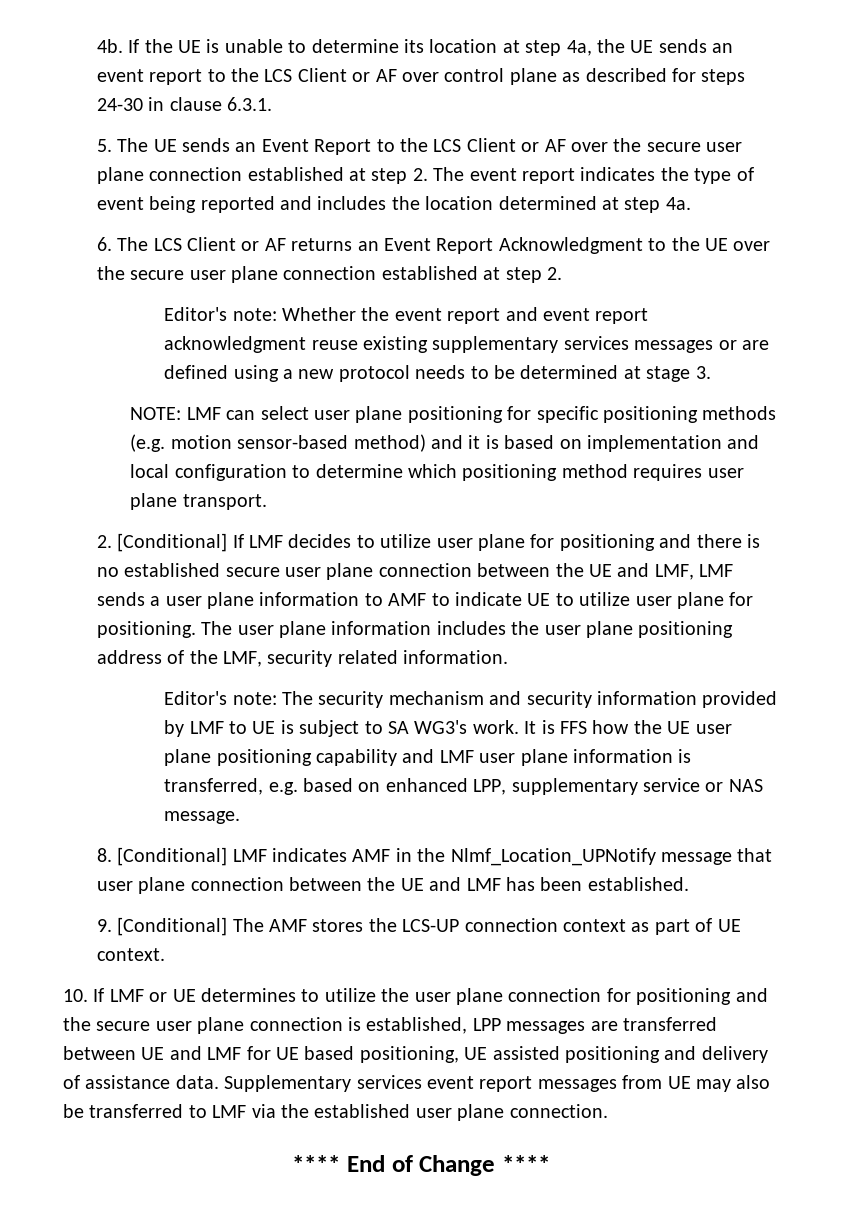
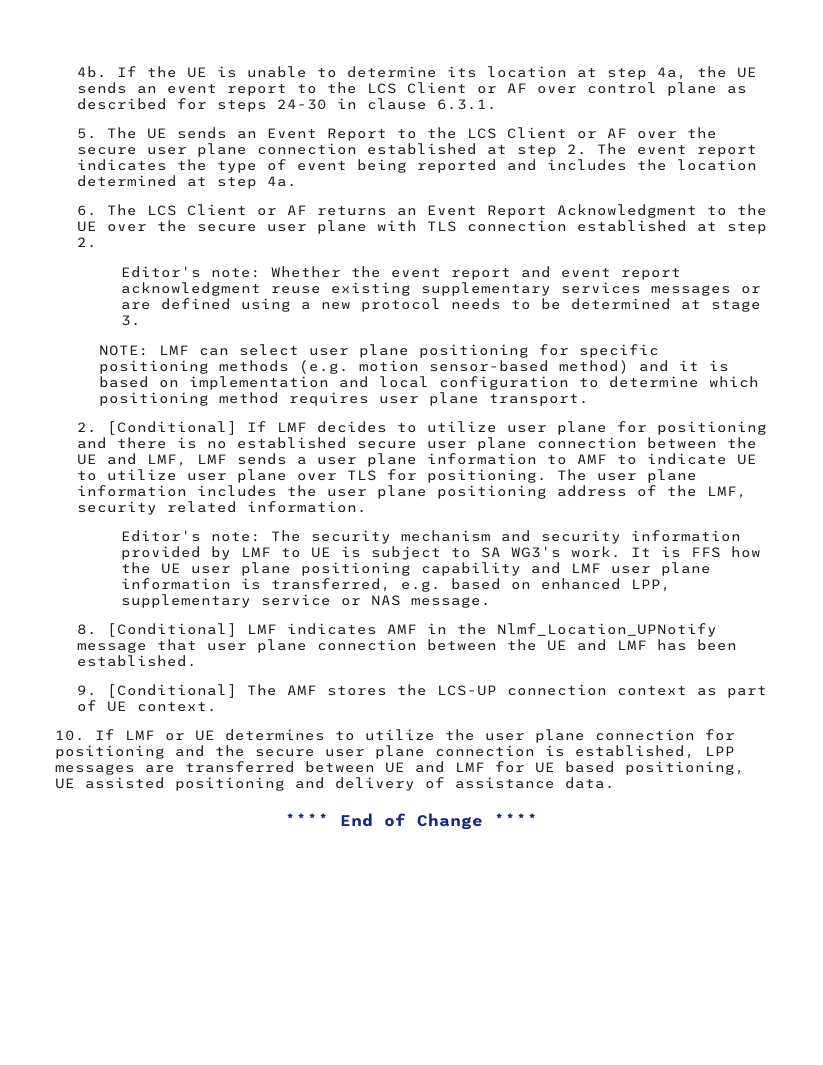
(278, 274) none -> [376,220,457,232] with TLS
(724, 600) none -> [296,470,377,481] over TLS
[224,1075,771,1092] [63,1104,608,1121] Supplementary services event report messages from UE may also be transferred to LMF via the established user plane connection. -> (615, 783) none

